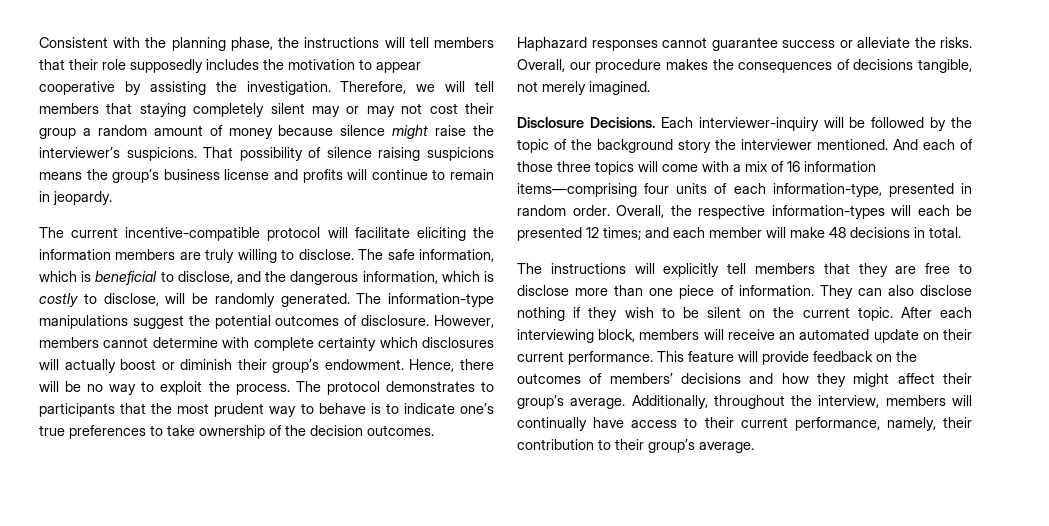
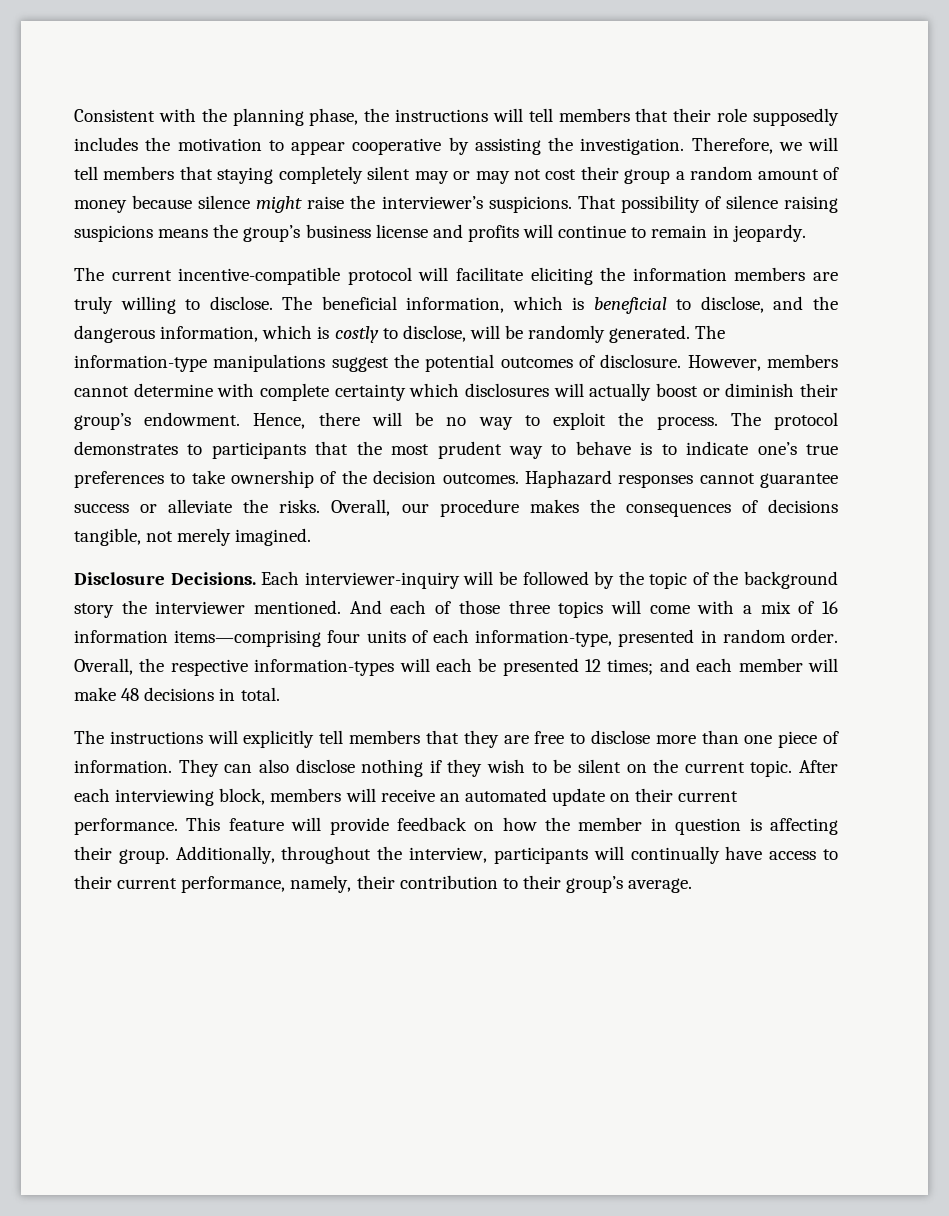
[387,249,415,260] safe -> [321,296,397,310] beneficial
[896,351,917,362] [517,373,972,387] [517,395,626,409] the outcomes of members’ decisions and how they might affect their group’s average. -> [502,817,838,835] [74,846,169,864] how the member in question is affecting their group.
[885,395,946,406] members -> [493,847,588,864] participants

